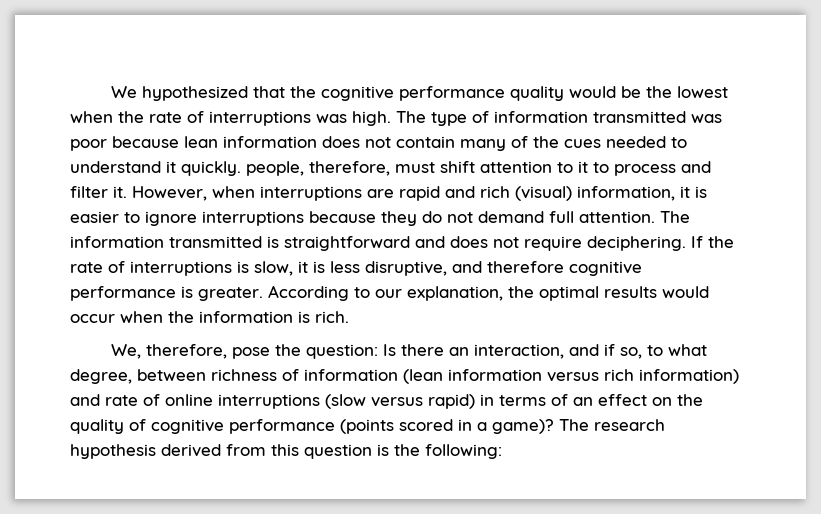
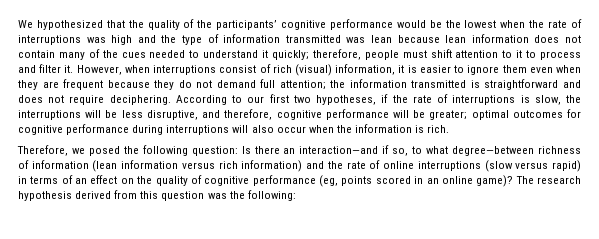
[320,86,564,101] cognitive performance quality -> [147,19,393,30] quality of the participants’ cognitive performance
[352,111,426,126] high. The -> [111,35,177,45] high and the
[70,139,107,151] poor -> [371,35,392,43] lean
[181,161,390,176] quickly. people, therefore, -> [272,49,399,60] quickly; therefore, people
[367,186,475,201] are rapid and -> [219,64,271,73] consist of
[202,211,304,226] interruptions -> [502,65,581,73] [18,79,104,90] them even when they are frequent
[579,211,690,223] attention. The -> [279,80,346,90] attention; the
[691,236,703,248] If -> [175,94,389,105] According to our first two hypotheses, if
[298,261,325,273] it is -> [566,95,581,103] [18,110,118,120] the interruptions will be
[487,261,642,276] [70,285,709,301] therefore cognitive performance is greater. According to our explanation, the optimal results would -> [224,109,581,120] [18,124,274,135] therefore, cognitive performance will be greater; optimal outcomes for cognitive performance during interruptions will also
[110,344,301,359] We, therefore, pose the -> [17,145,188,156] Therefore, we posed the following
[473,344,599,359] interaction, and -> [299,146,379,154] interaction—and
[70,369,206,384] degree, between -> [452,146,535,156] degree—between
(100, 400) none -> [327,161,343,169] the
[340,419,487,434] (points scored in a -> [319,175,473,187] (eg, points scored in an online
[377,444,389,456] is -> [207,193,227,199] was

